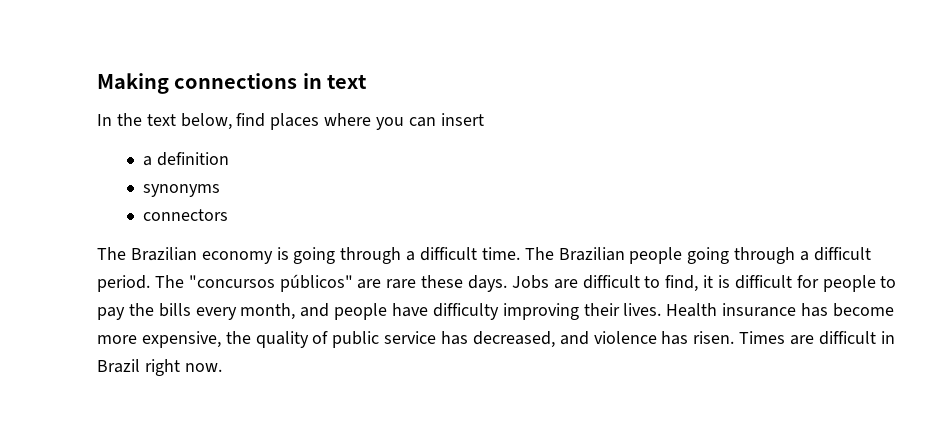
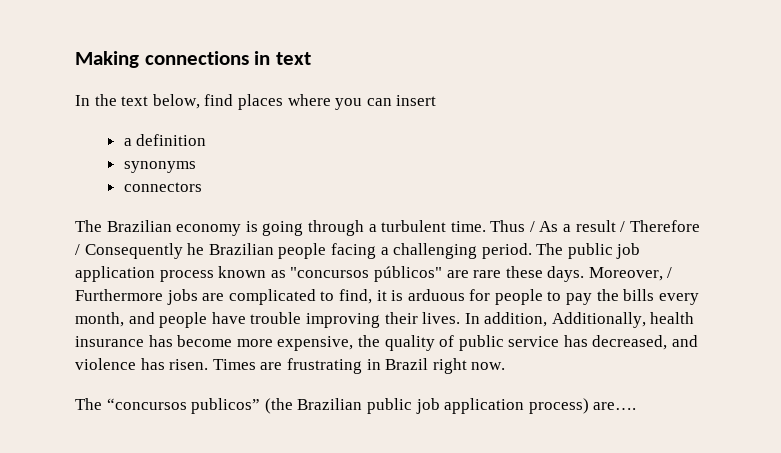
[420,247,871,264] [97,275,184,292] difficult time. The Brazilian people going through a difficult period. The -> [381,220,700,232] [75,243,641,259] [75,266,286,282] turbulent time. Thus / As a result / Therefore / Consequently he Brazilian people facing a challenging period. The public job application process known as
[511,275,640,289] Jobs are difficult -> [588,267,673,281] [75,289,316,305] Moreover, / Furthermore jobs are complicated
[734,275,792,289] difficult -> [407,289,465,301] arduous
[432,303,499,320] difficulty -> [250,312,302,324] trouble
[666,303,718,317] Health -> [464,312,695,328] In addition, Additionally, health
[818,331,876,345] difficult -> [286,358,362,374] frustrating
(222, 367) none -> [75,398,637,414] // The “concursos publicos” (the Brazilian public job application process) are….

